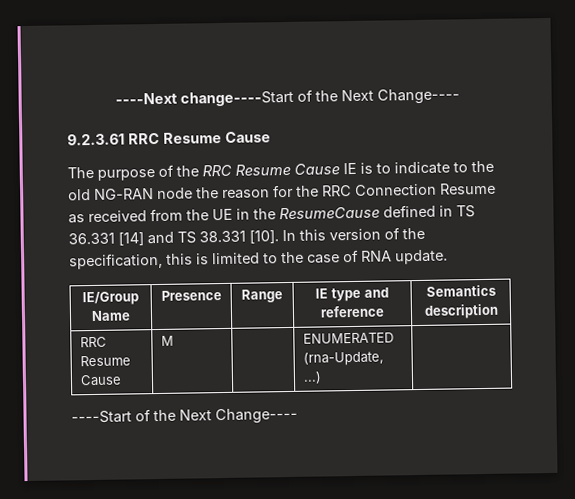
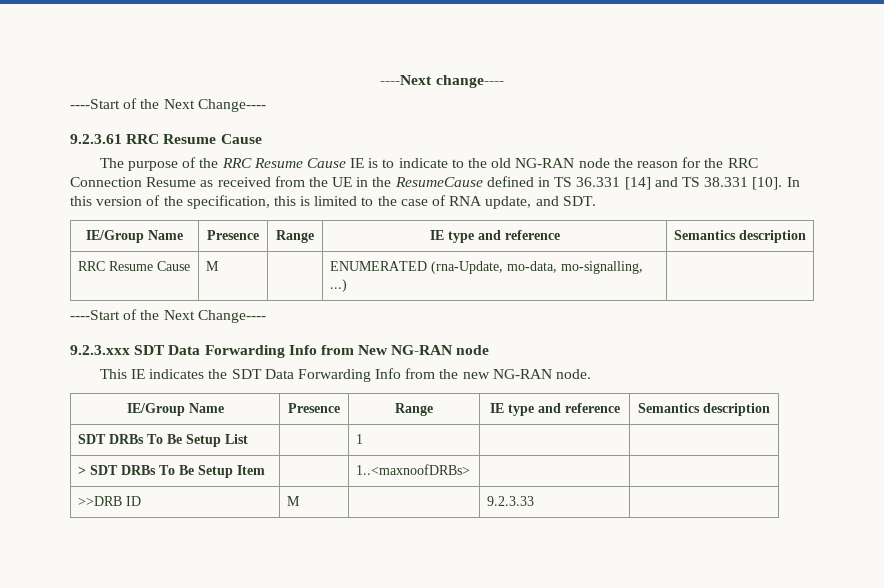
[179,90,294,107] change----Start -> [435,75,504,88] [70,99,120,109] change---- // ----Start
[395,249,448,265] update. -> [485,196,596,209] update, and SDT.
(384, 358) none -> [506,261,643,274] mo-data, mo-signalling,
(298, 416) none -> [70,345,490,358] [99,368,592,382] [126,403,224,416] [288,403,340,413] [395,403,433,416] [489,403,620,416] [638,403,770,416] [77,434,248,447] [355,434,363,444] [77,465,265,478] [355,464,470,475] [77,496,141,506] [286,496,300,506] [486,496,534,506] // 9.2.3.xxx SDT Data Forwarding Info from New NG-RAN node // This IE indicates the SDT Data Forwarding Info from the new NG-RAN node. // IE/Group Name | Presence | Range | IE type and reference | Semantics description // SDT DRBs To Be Setup List | | 1 | | // > SDT DRBs To Be Setup Item | | 1..<maxnoofDRBs> | | // >>DRB ID | M | | 9.2.3.33 |

